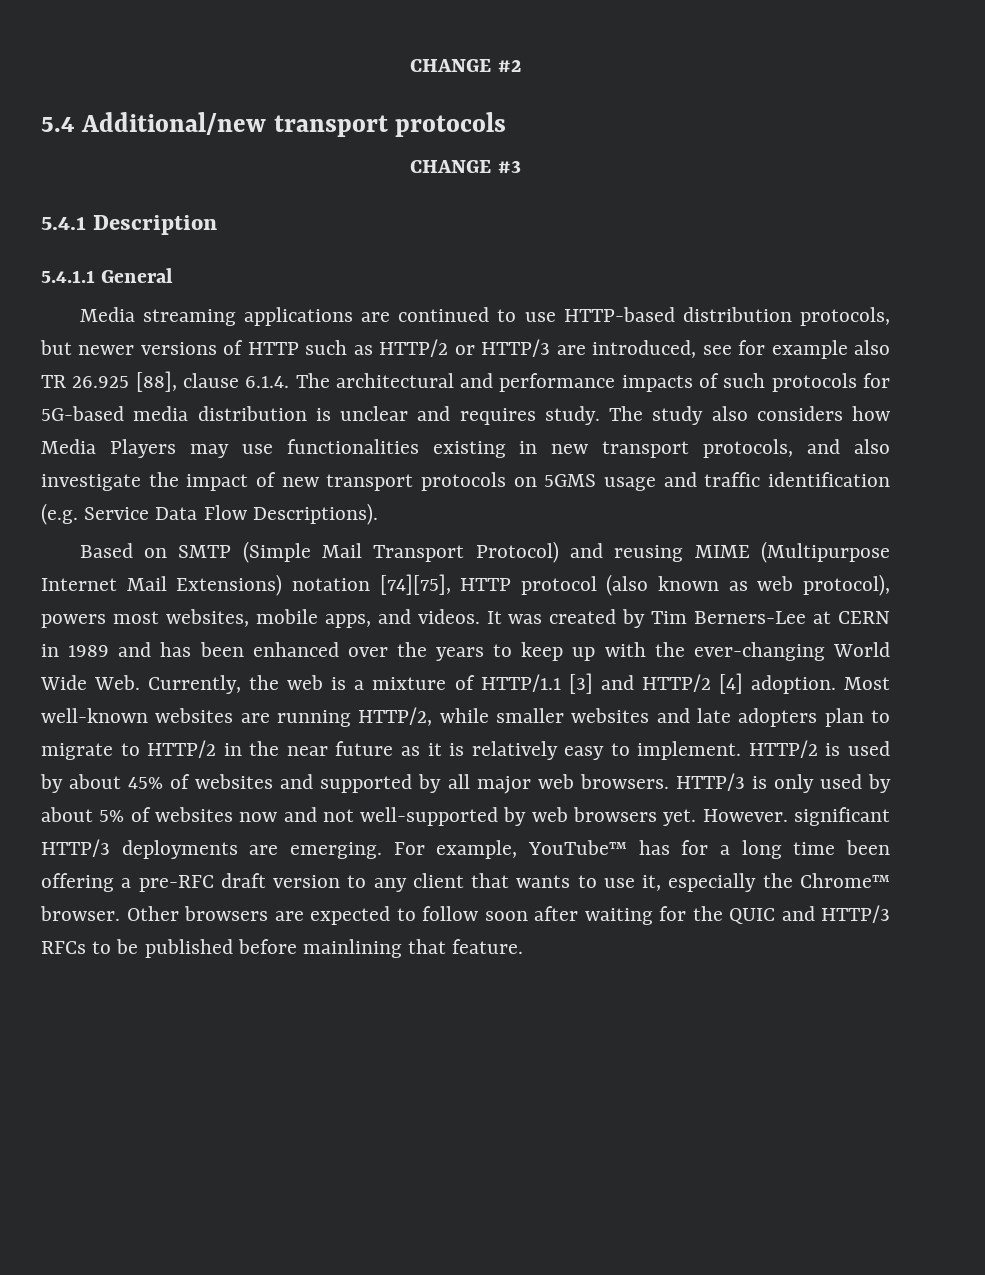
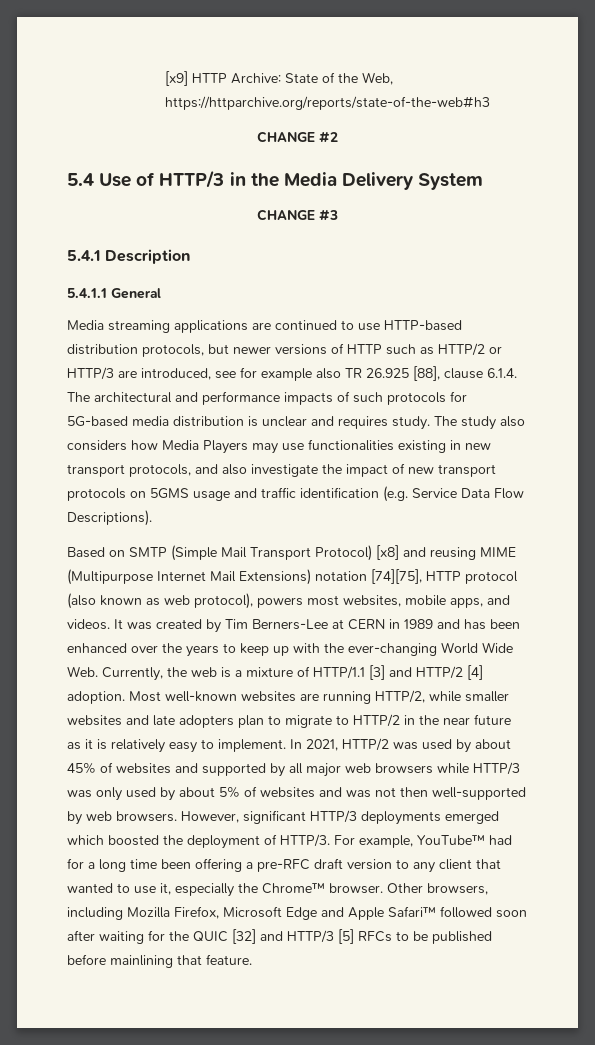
[410,59,521,72] [41,112,507,137] CHANGE #2 // 5.4 Additional/new transport protocols -> [164,71,393,86] [164,96,490,110] [257,131,338,143] [67,170,484,190] [x9] HTTP Archive: State of the Web, https://httparchive.org/reports/state-of-the-web#h3 // CHANGE #2 // 5.4 Use of HTTP/3 in the Media Delivery System
(559, 552) none -> [376,545,399,560] [x8]
[748,740,841,758] HTTP/2 is -> [290,738,418,751] In 2021, HTTP/2 was
[579,773,767,791] browsers. HTTP/3 is -> [375,762,520,775] [67,790,92,798] browsers while HTTP/3 was
[239,807,890,826] [41,839,382,859] now and not well-supported by web browsers yet. However. significant HTTP/3 deployments are emerging. -> [319,787,526,800] [67,810,499,825] [67,834,330,849] and was not then well-supported by web browsers. However, significant HTTP/3 deployments emerged which boosted the deployment of HTTP/3.
[638,840,670,855] has -> [489,835,512,845] had
[516,875,571,888] wants -> [67,883,113,893] wanted
[184,906,478,925] browsers are expected to follow -> [427,883,488,895] [67,906,492,920] browsers, including Mozilla Firefox, Microsoft Edge and Apple Safari™ followed
(775, 916) none -> [232,929,256,944] [32]
(890, 914) none -> [338,929,354,944] [5]

